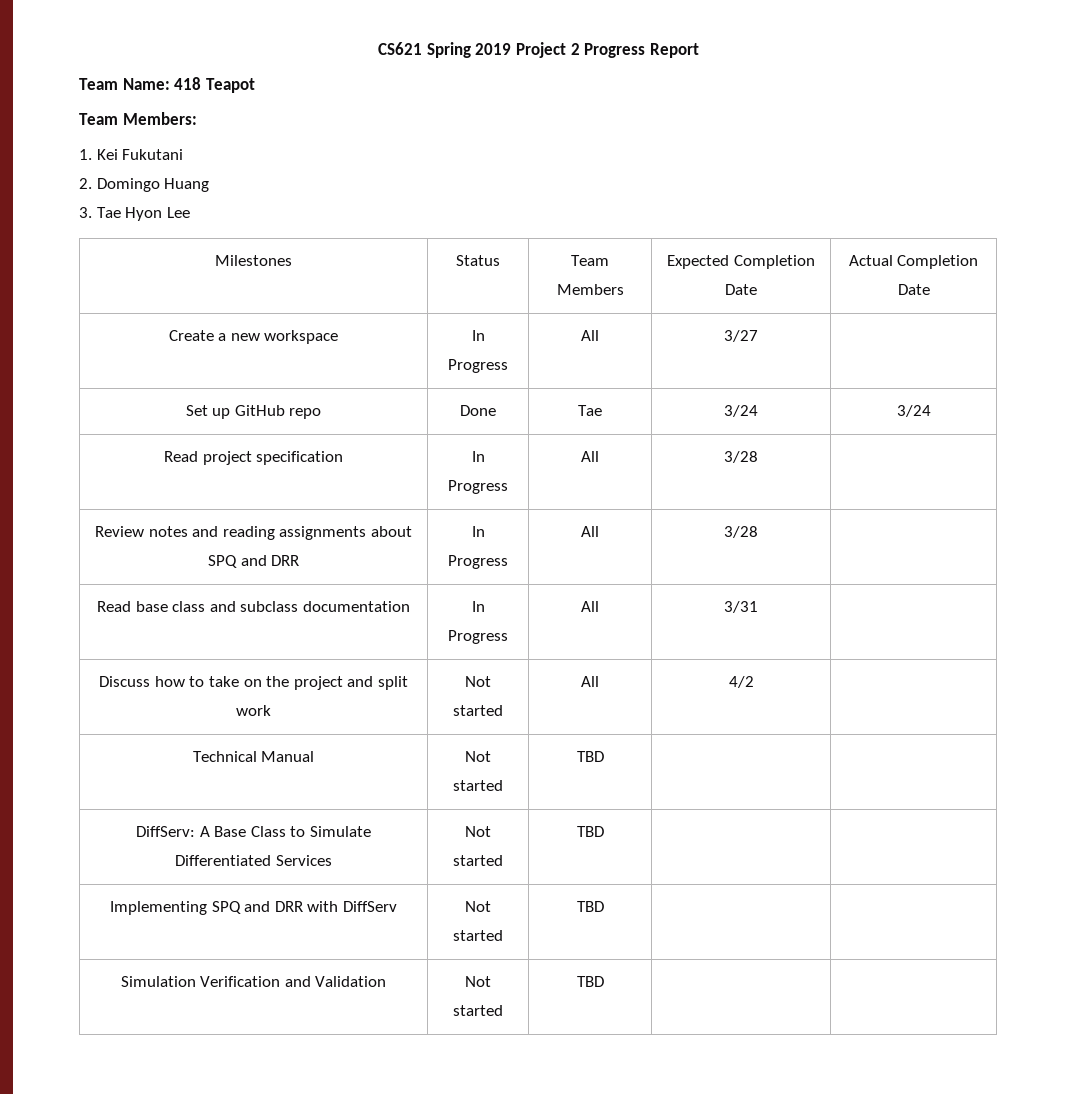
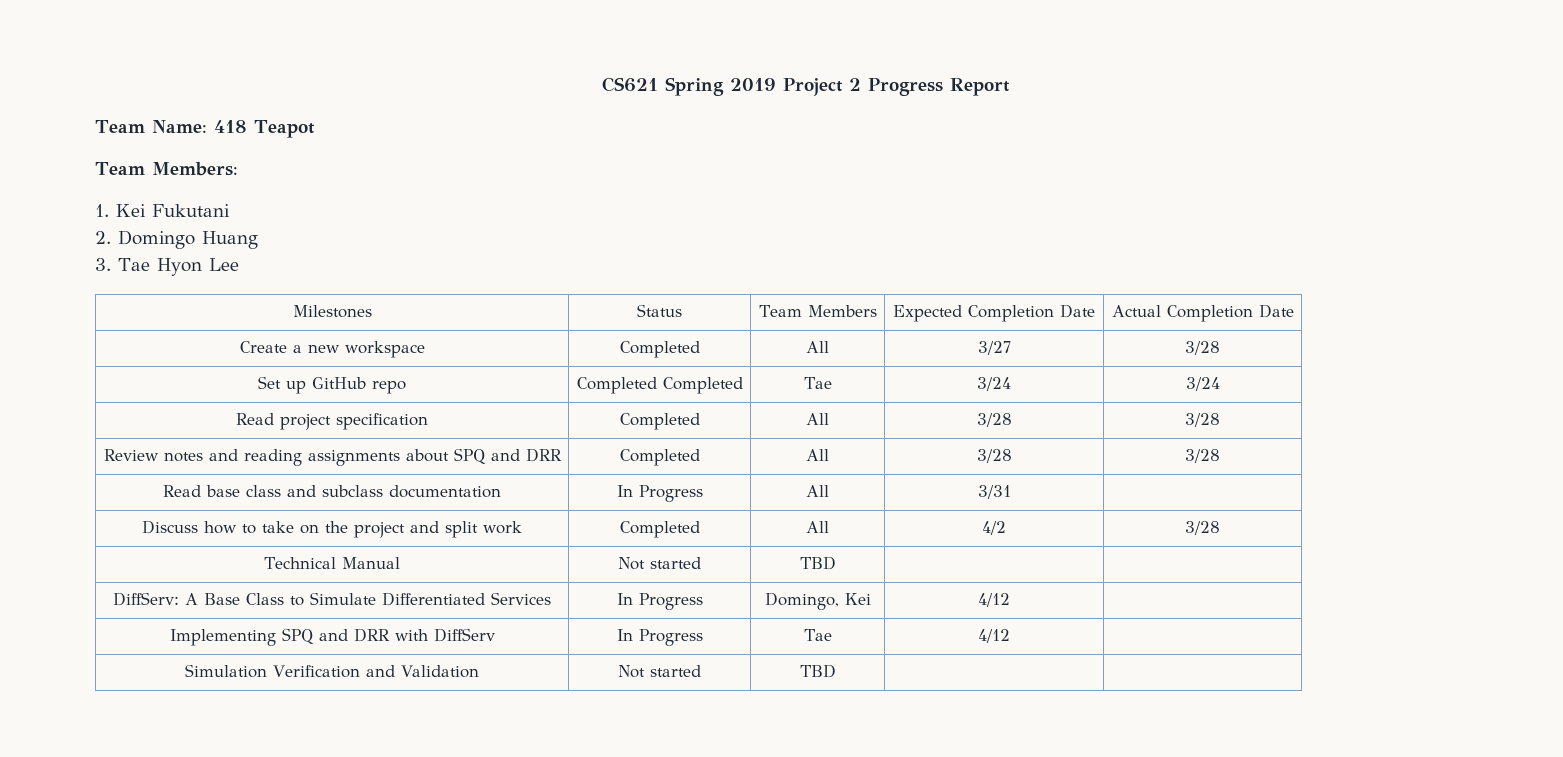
[471,330,485,341] [448,359,508,373] In Progress -> [619,341,700,358] Completed
(758, 336) none -> [1185,341,1221,355] 3/28
[460,405,496,416] Done -> [576,377,743,394] Completed Completed
[471,451,485,462] [448,480,508,494] [581,451,599,462] [724,451,758,463] In Progress | All | 3/28 | -> [619,413,700,430] [806,413,829,425] [976,413,1012,427] [1185,413,1221,427] Completed | All | 3/28 | 3/28
[471,526,485,537] [448,555,508,569] [581,526,599,537] [724,526,758,538] In Progress | All | 3/28 | -> [619,449,700,466] [806,449,829,461] [976,449,1012,463] [1185,449,1221,463] Completed | All | 3/28 | 3/28
[465,676,491,687] [453,705,503,716] Not started -> [619,521,700,538] Completed
(754, 682) none -> [1185,521,1221,535] 3/28
[465,826,491,837] [453,855,503,866] [576,826,604,837] Not started | TBD | -> [616,593,703,610] [764,592,871,610] [978,593,1010,607] In Progress | Domingo, Kei | 4/12
[465,901,491,912] [453,930,503,941] [576,901,604,912] Not started | TBD | -> [616,629,703,646] [803,629,832,641] [978,629,1010,643] In Progress | Tae | 4/12

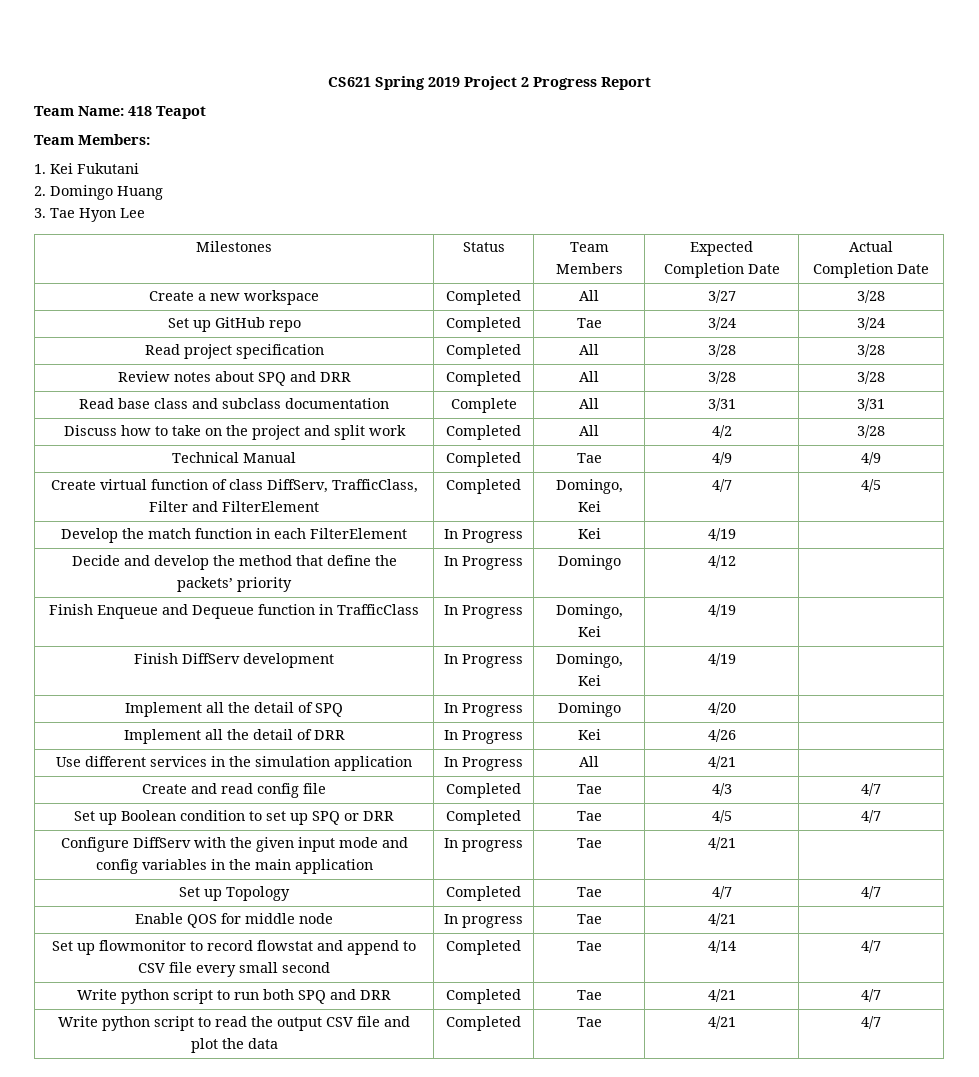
[662,377,743,394] Completed -> (521, 324) none
[208,449,400,466] and reading assignments -> (211, 377) none
[616,485,703,502] In Progress -> [450,398,517,413] Complete
(1011, 492) none -> [857,398,885,411] 3/31
[618,557,701,570] [799,556,836,570] [113,592,551,606] [616,593,703,610] [764,592,871,610] [978,593,1010,607] [169,628,495,646] [616,629,703,646] [803,629,832,641] [978,629,1010,643] [184,664,480,678] [618,665,701,678] [799,664,836,678] Not started | TBD | | // DiffServ: A Base Class to Simulate Differentiated Services | In Progress | Domingo, Kei | 4/12 | // Implementing SPQ and DRR with DiffServ | In Progress | Tae | 4/12 | // Simulation Verification and Validation | Not started | TBD | | -> [446,452,521,467] [576,453,602,463] [711,452,732,465] [861,452,881,465] [50,479,418,493] [149,501,319,512] [446,479,521,494] [555,479,623,494] [577,501,601,512] [711,479,732,492] [861,479,881,492] [61,528,408,543] [444,529,523,543] [577,528,601,539] [707,528,736,541] [71,555,397,570] [177,577,292,592] [444,556,523,570] [557,555,621,570] [707,555,736,568] [49,604,420,619] [444,605,523,619] [555,604,623,619] [577,626,601,637] [707,604,736,617] [134,653,334,668] [444,654,523,668] [555,653,623,668] [577,675,601,686] [707,653,736,666] [125,702,344,717] [444,703,523,717] [557,702,621,717] [707,702,736,715] [123,729,345,744] [444,730,523,744] [577,729,601,740] [707,729,736,742] [56,756,413,771] [444,757,523,771] [579,756,599,767] [707,756,736,769] [142,783,327,798] [446,783,521,798] [576,784,602,794] [711,783,732,796] [861,783,881,796] [74,810,395,825] [446,810,521,825] [576,811,602,821] [711,810,732,823] [861,810,881,823] [60,837,408,852] [95,859,373,874] [444,838,523,852] [576,838,602,848] [707,837,736,850] [179,886,290,901] [446,886,521,901] [576,887,602,897] [711,886,732,899] [861,886,881,899] [135,913,333,928] [444,914,523,928] [576,914,602,924] [707,913,736,926] [52,940,417,955] [138,962,330,977] [446,940,521,955] [576,941,602,951] [707,940,736,953] [861,940,881,953] [77,989,392,1004] [446,989,521,1004] [576,990,602,1000] [707,989,736,1002] [861,989,881,1002] [58,1016,411,1031] [190,1038,278,1053] [446,1016,521,1031] [576,1017,602,1027] [707,1016,736,1029] [861,1016,881,1029] Completed | Tae | 4/9 | 4/9 // Create virtual function of class DiffServ, TrafficClass, Filter and FilterElement | Completed | Domingo, Kei | 4/7 | 4/5 // Develop the match function in each FilterElement | In Progress | Kei | 4/19 | // Decide and develop the method that define the packets’ priority | In Progress | Domingo | 4/12 | // Finish Enqueue and Dequeue function in TrafficClass | In Progress | Domingo, Kei | 4/19 | // Finish DiffServ development | In Progress | Domingo, Kei | 4/19 | // Implement all the detail of SPQ | In Progress | Domingo | 4/20 | // Implement all the detail of DRR | In Progress | Kei | 4/26 | // Use different services in the simulation application | In Progress | All | 4/21 | // Create and read config file | Completed | Tae | 4/3 | 4/7 // Set up Boolean condition to set up SPQ or DRR | Completed | Tae | 4/5 | 4/7 // Configure DiffServ with the given input mode and config variables in the main application | In progress | Tae | 4/21 | // Set up Topology | Completed | Tae | 4/7 | 4/7 // Enable QOS for middle node | In progress | Tae | 4/21 | // Set up flowmonitor to record flowstat and append to CSV file every small second | Completed | Tae | 4/14 | 4/7 // Write python script to run both SPQ and DRR | Completed | Tae | 4/21 | 4/7 // Write python script to read the output CSV file and plot the data | Completed | Tae | 4/21 | 4/7

